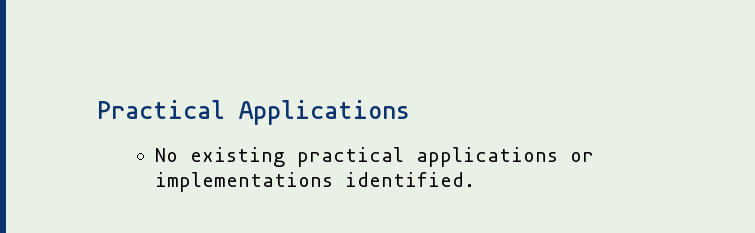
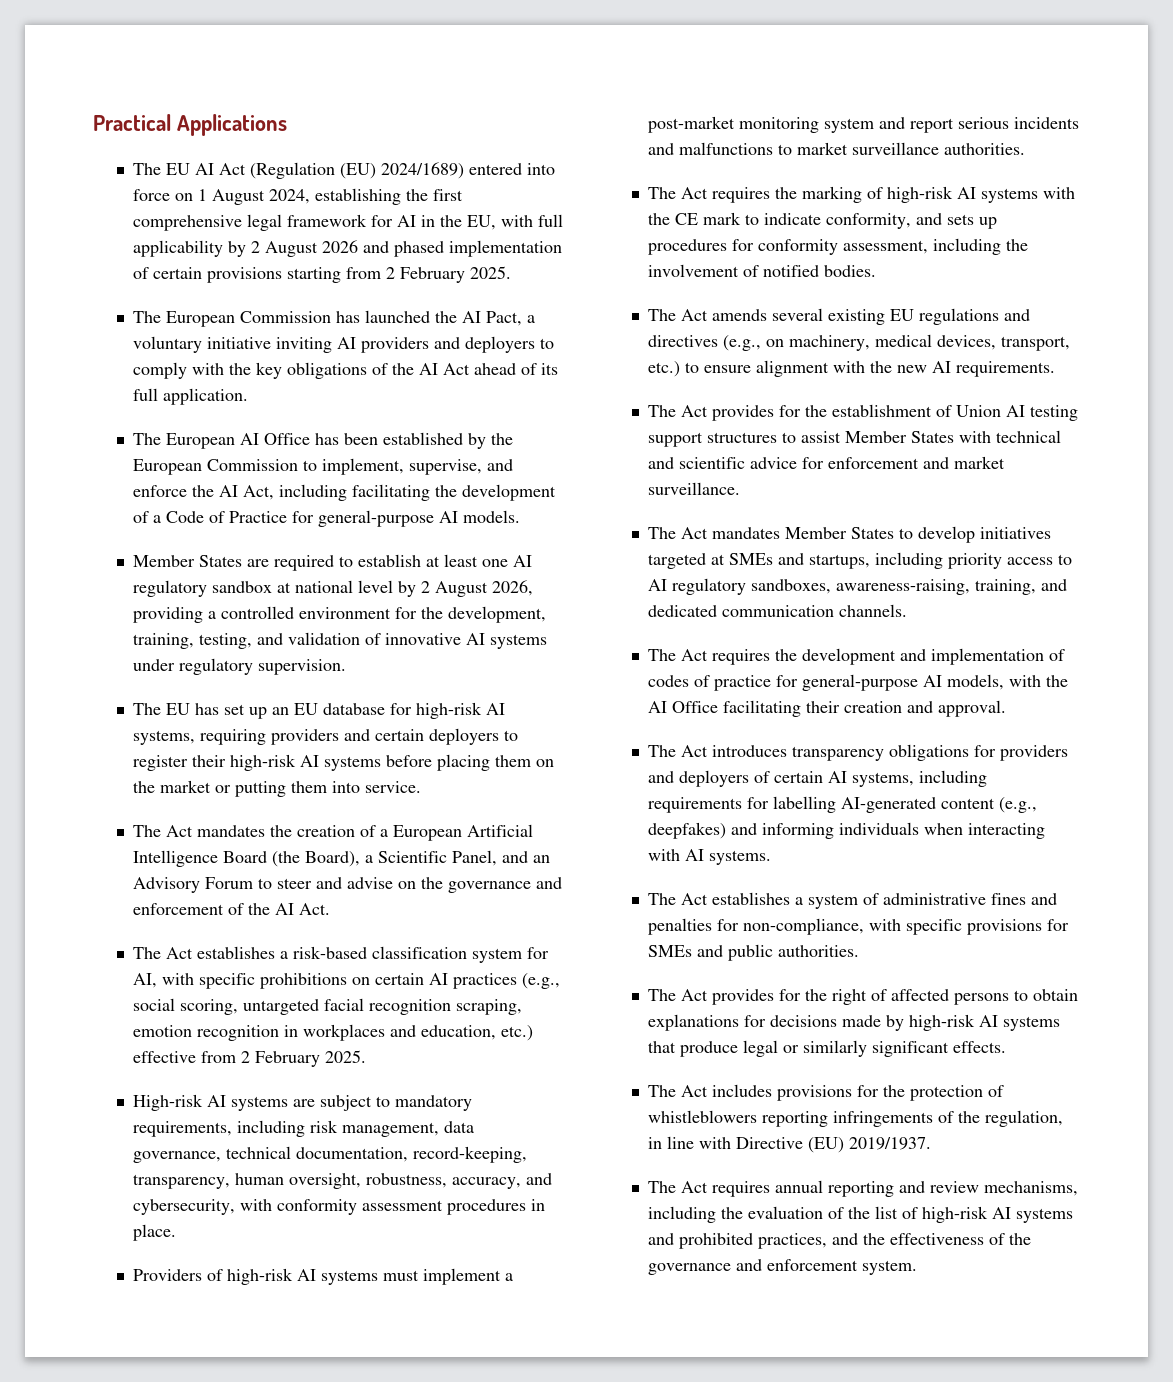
[155,147,595,167] [155,172,476,192] No existing practical applications or implementations identified. -> [132,162,555,179] [132,188,463,205] [132,214,563,231] [132,240,562,257] [132,266,511,283] [132,310,535,327] [132,336,554,353] [132,362,558,379] [132,388,248,405] [132,432,513,449] [132,458,513,475] [132,484,556,501] [132,510,520,527] [132,554,532,571] [132,580,533,597] [132,606,546,623] [132,632,547,649] [132,658,346,675] [132,702,505,719] [132,728,518,745] [132,754,554,771] [132,780,421,797] [132,824,533,841] [132,850,550,867] [132,877,562,893] [132,903,330,915] [132,946,549,963] [132,973,560,989] [132,998,522,1015] [132,1024,533,1041] [132,1050,366,1067] [132,1094,472,1111] [132,1120,474,1137] [132,1146,527,1163] [132,1173,552,1189] [132,1199,545,1215] [132,1224,176,1241] [132,1268,513,1285] [647,116,1079,133] [647,142,1025,155] [647,186,1075,203] [647,212,997,229] [647,238,1028,255] [647,264,876,277] [647,308,1030,325] [647,334,1070,351] [647,360,1055,377] [647,404,1078,421] [647,430,1061,447] [647,456,1005,469] [647,482,740,495] [647,526,1051,543] [647,552,1072,569] [647,578,1067,595] [647,604,907,617] [647,648,1065,665] [647,674,1068,691] [647,700,1006,717] [647,744,1068,761] [647,770,987,787] [647,796,1037,813] [647,822,1045,839] [647,849,771,865] [647,892,1057,909] [647,918,1069,935] [647,944,859,961] [647,989,1078,1005] [647,1014,1060,1031] [647,1040,1006,1057] [647,1084,1004,1101] [647,1110,1063,1127] [647,1136,931,1153] [647,1180,1078,1197] [647,1206,1073,1223] [647,1233,1031,1249] [647,1259,917,1275] The EU AI Act (Regulation (EU) 2024/1689) entered into force on 1 August 2024, establishing the first comprehensive legal framework for AI in the EU, with full applicability by 2 August 2026 and phased implementation of certain provisions starting from 2 February 2025. // The European Commission has launched the AI Pact, a voluntary initiative inviting AI providers and deployers to comply with the key obligations of the AI Act ahead of its full application. // The European AI Office has been established by the European Commission to implement, supervise, and enforce the AI Act, including facilitating the development of a Code of Practice for general-purpose AI models. // Member States are required to establish at least one AI regulatory sandbox at national level by 2 August 2026, providing a controlled environment for the development, training, testing, and validation of innovative AI systems under regulatory supervision. // The EU has set up an EU database for high-risk AI systems, requiring providers and certain deployers to register their high-risk AI systems before placing them on the market or putting them into service. // The Act mandates the creation of a European Artificial Intelligence Board (the Board), a Scientific Panel, and an Advisory Forum to steer and advise on the governance and enforcement of the AI Act. // The Act establishes a risk-based classification system for AI, with specific prohibitions on certain AI practices (e.g., social scoring, untargeted facial recognition scraping, emotion recognition in workplaces and education, etc.) effective from 2 February 2025. // High-risk AI systems are subject to mandatory requirements, including risk management, data governance, technical documentation, record-keeping, transparency, human oversight, robustness, accuracy, and cybersecurity, with conformity assessment procedures in place. // Providers of high-risk AI systems must implement a post-market monitoring system and report serious incidents and malfunctions to market surveillance authorities. // The Act requires the marking of high-risk AI systems with the CE mark to indicate conformity, and sets up procedures for conformity assessment, including the involvement of notified bodies. // The Act amends several existing EU regulations and directives (e.g., on machinery, medical devices, transport, etc.) to ensure alignment with the new AI requirements. // The Act provides for the establishment of Union AI testing support structures to assist Member States with technical and scientific advice for enforcement and market surveillance. // The Act mandates Member States to develop initiatives targeted at SMEs and startups, including priority access to AI regulatory sandboxes, awareness-raising, training, and dedicated communication channels. // The Act requires the development and implementation of codes of practice for general-purpose AI models, with the AI Office facilitating their creation and approval. // The Act introduces transparency obligations for providers and deployers of certain AI systems, including requirements for labelling AI-generated content (e.g., deepfakes) and informing individuals when interacting with AI systems. // The Act establishes a system of administrative fines and penalties for non-compliance, with specific provisions for SMEs and public authorities. // The Act provides for the right of affected persons to obtain explanations for decisions made by high-risk AI systems that produce legal or similarly significant effects. // The Act includes provisions for the protection of whistleblowers reporting infringements of the regulation, in line with Directive (EU) 2019/1937. // The Act requires annual reporting and review mechanisms, including the evaluation of the list of high-risk AI systems and prohibited practices, and the effectiveness of the governance and enforcement system.

